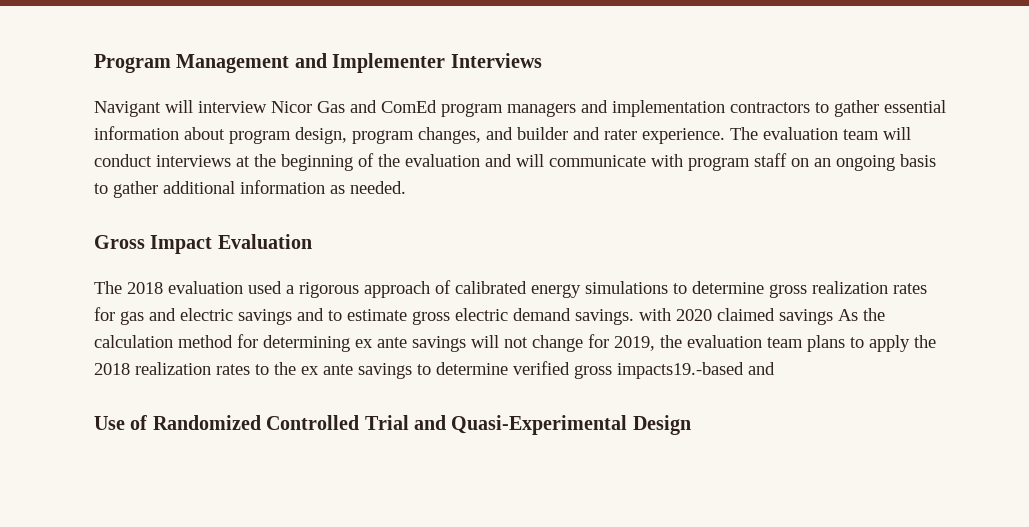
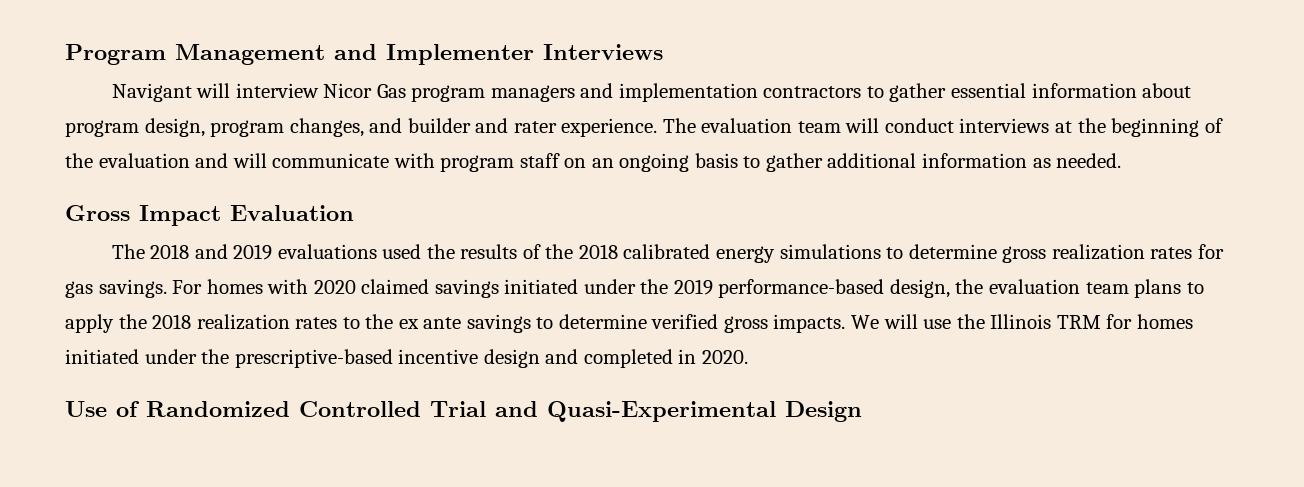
[350,100,437,113] and ComEd -> (406, 91) none
[168,280,451,298] evaluation used a rigorous approach of -> [194,244,618,260] and 2019 evaluations used the results of the 2018
[149,308,885,325] [94,334,655,352] and electric savings and to estimate gross electric demand savings. with 2020 claimed savings As the calculation method for determining ex ante savings will not change for 2019, -> [98,279,950,298] savings. For homes with 2020 claimed savings initiated under the 2019 performance-based design,
[617,362,775,379] impacts19.-based and -> [773,314,1193,333] [65,349,748,368] impacts. We will use the Illinois TRM for homes initiated under the prescriptive-based incentive design and completed in 2020.

